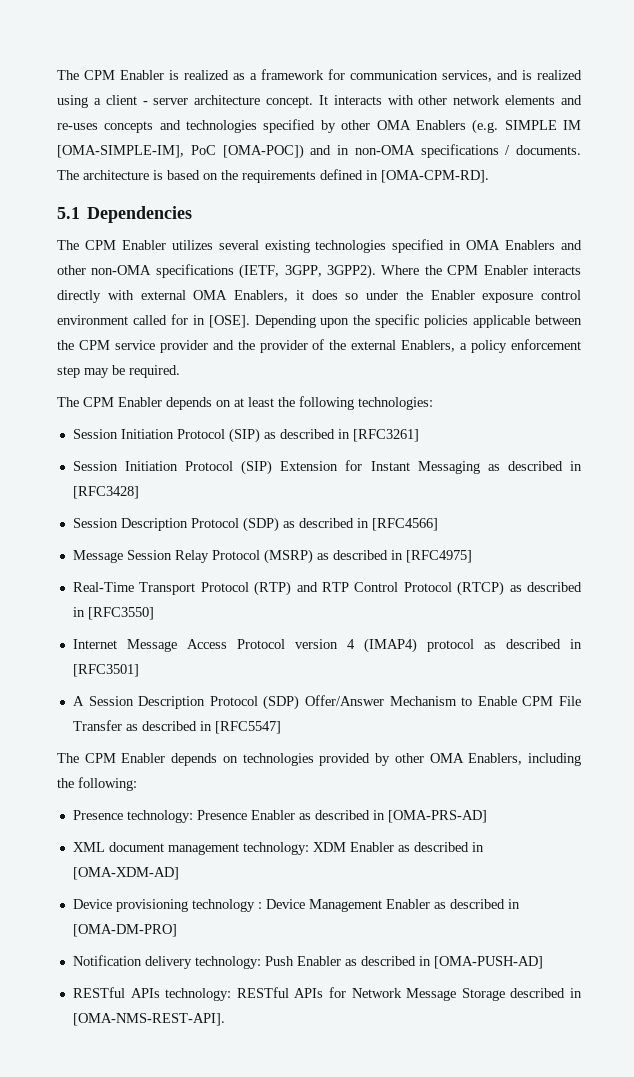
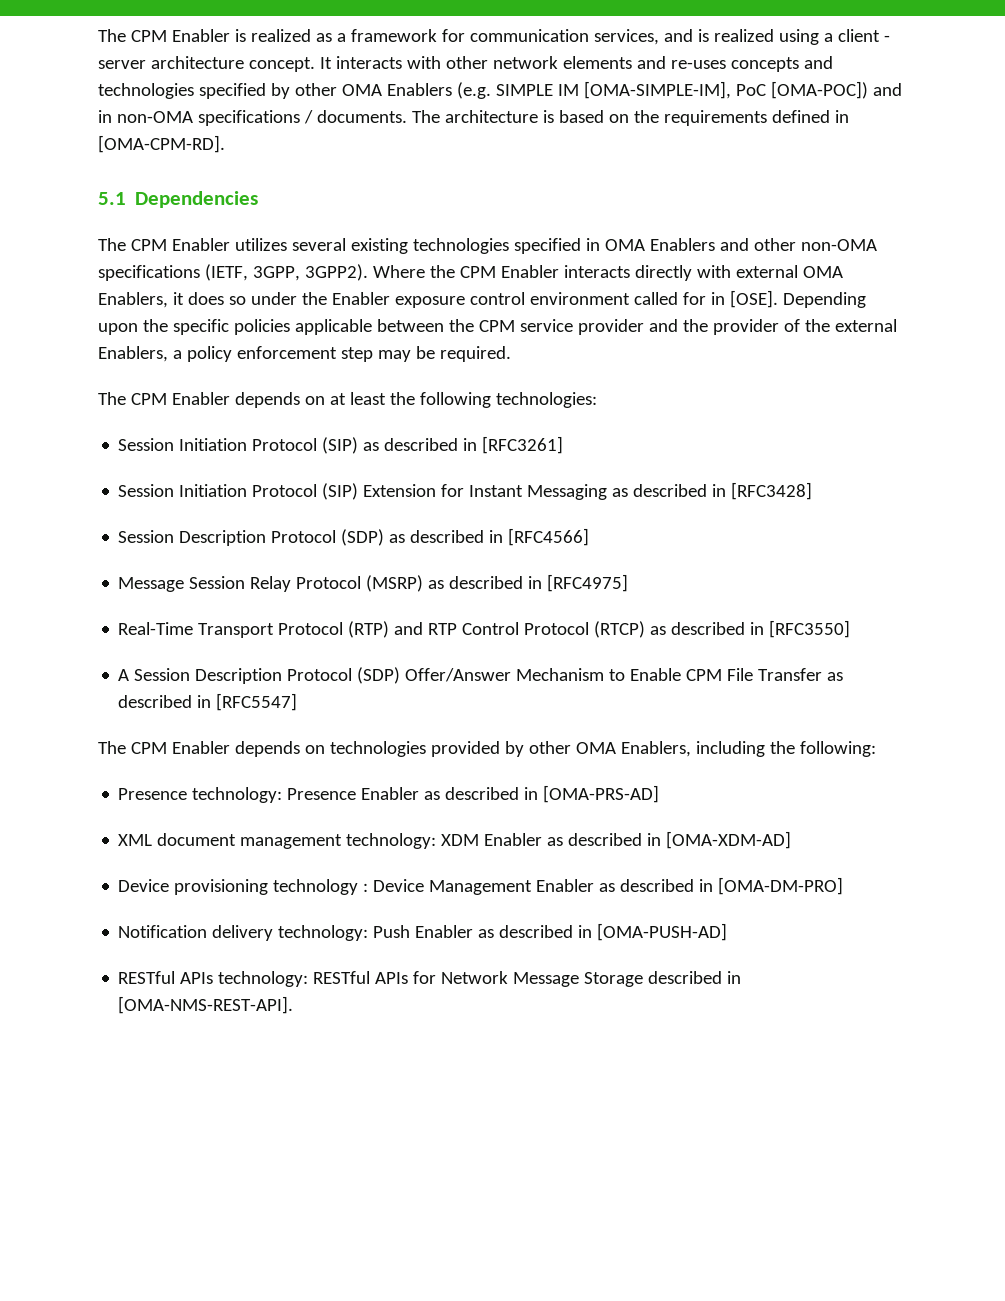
[72,638,582,653] [72,664,139,677] // Internet Message Access Protocol version 4 (IMAP4) protocol as described in [RFC3501] -> (851, 629) none

